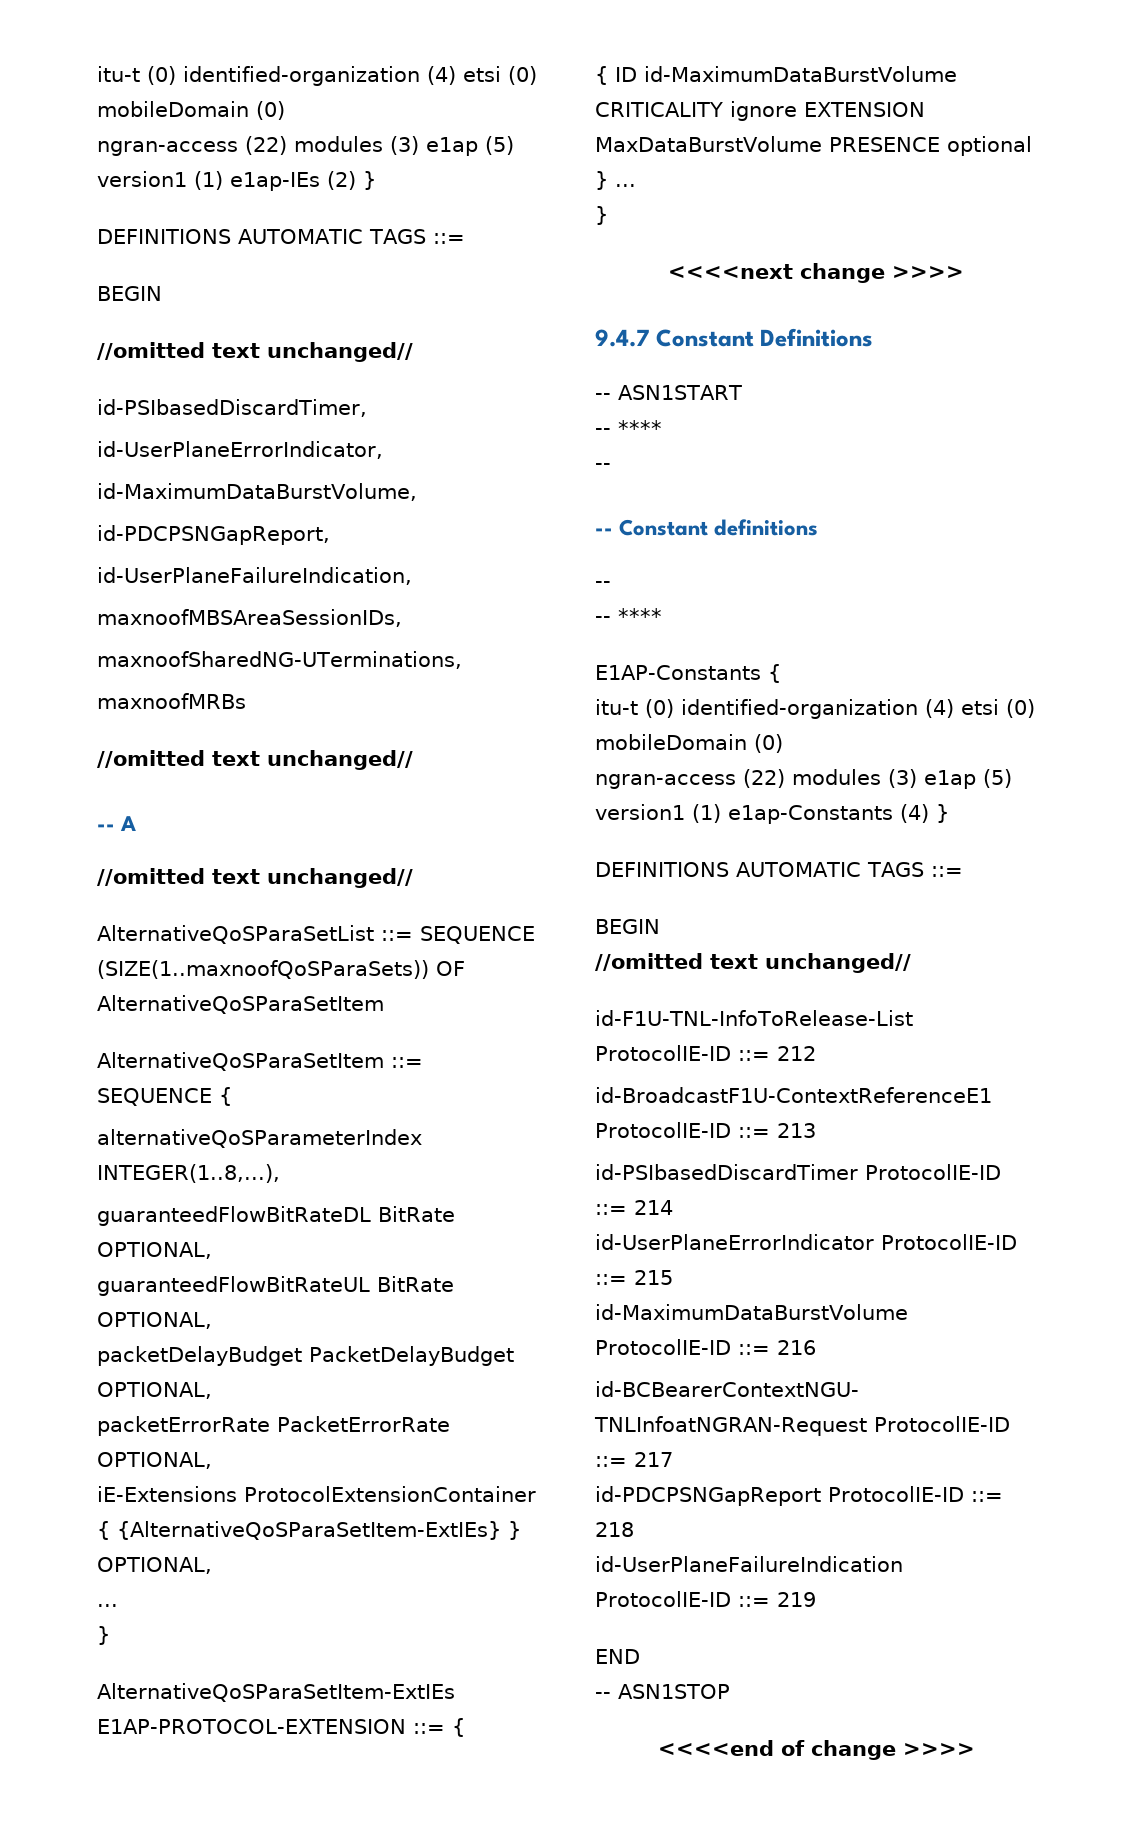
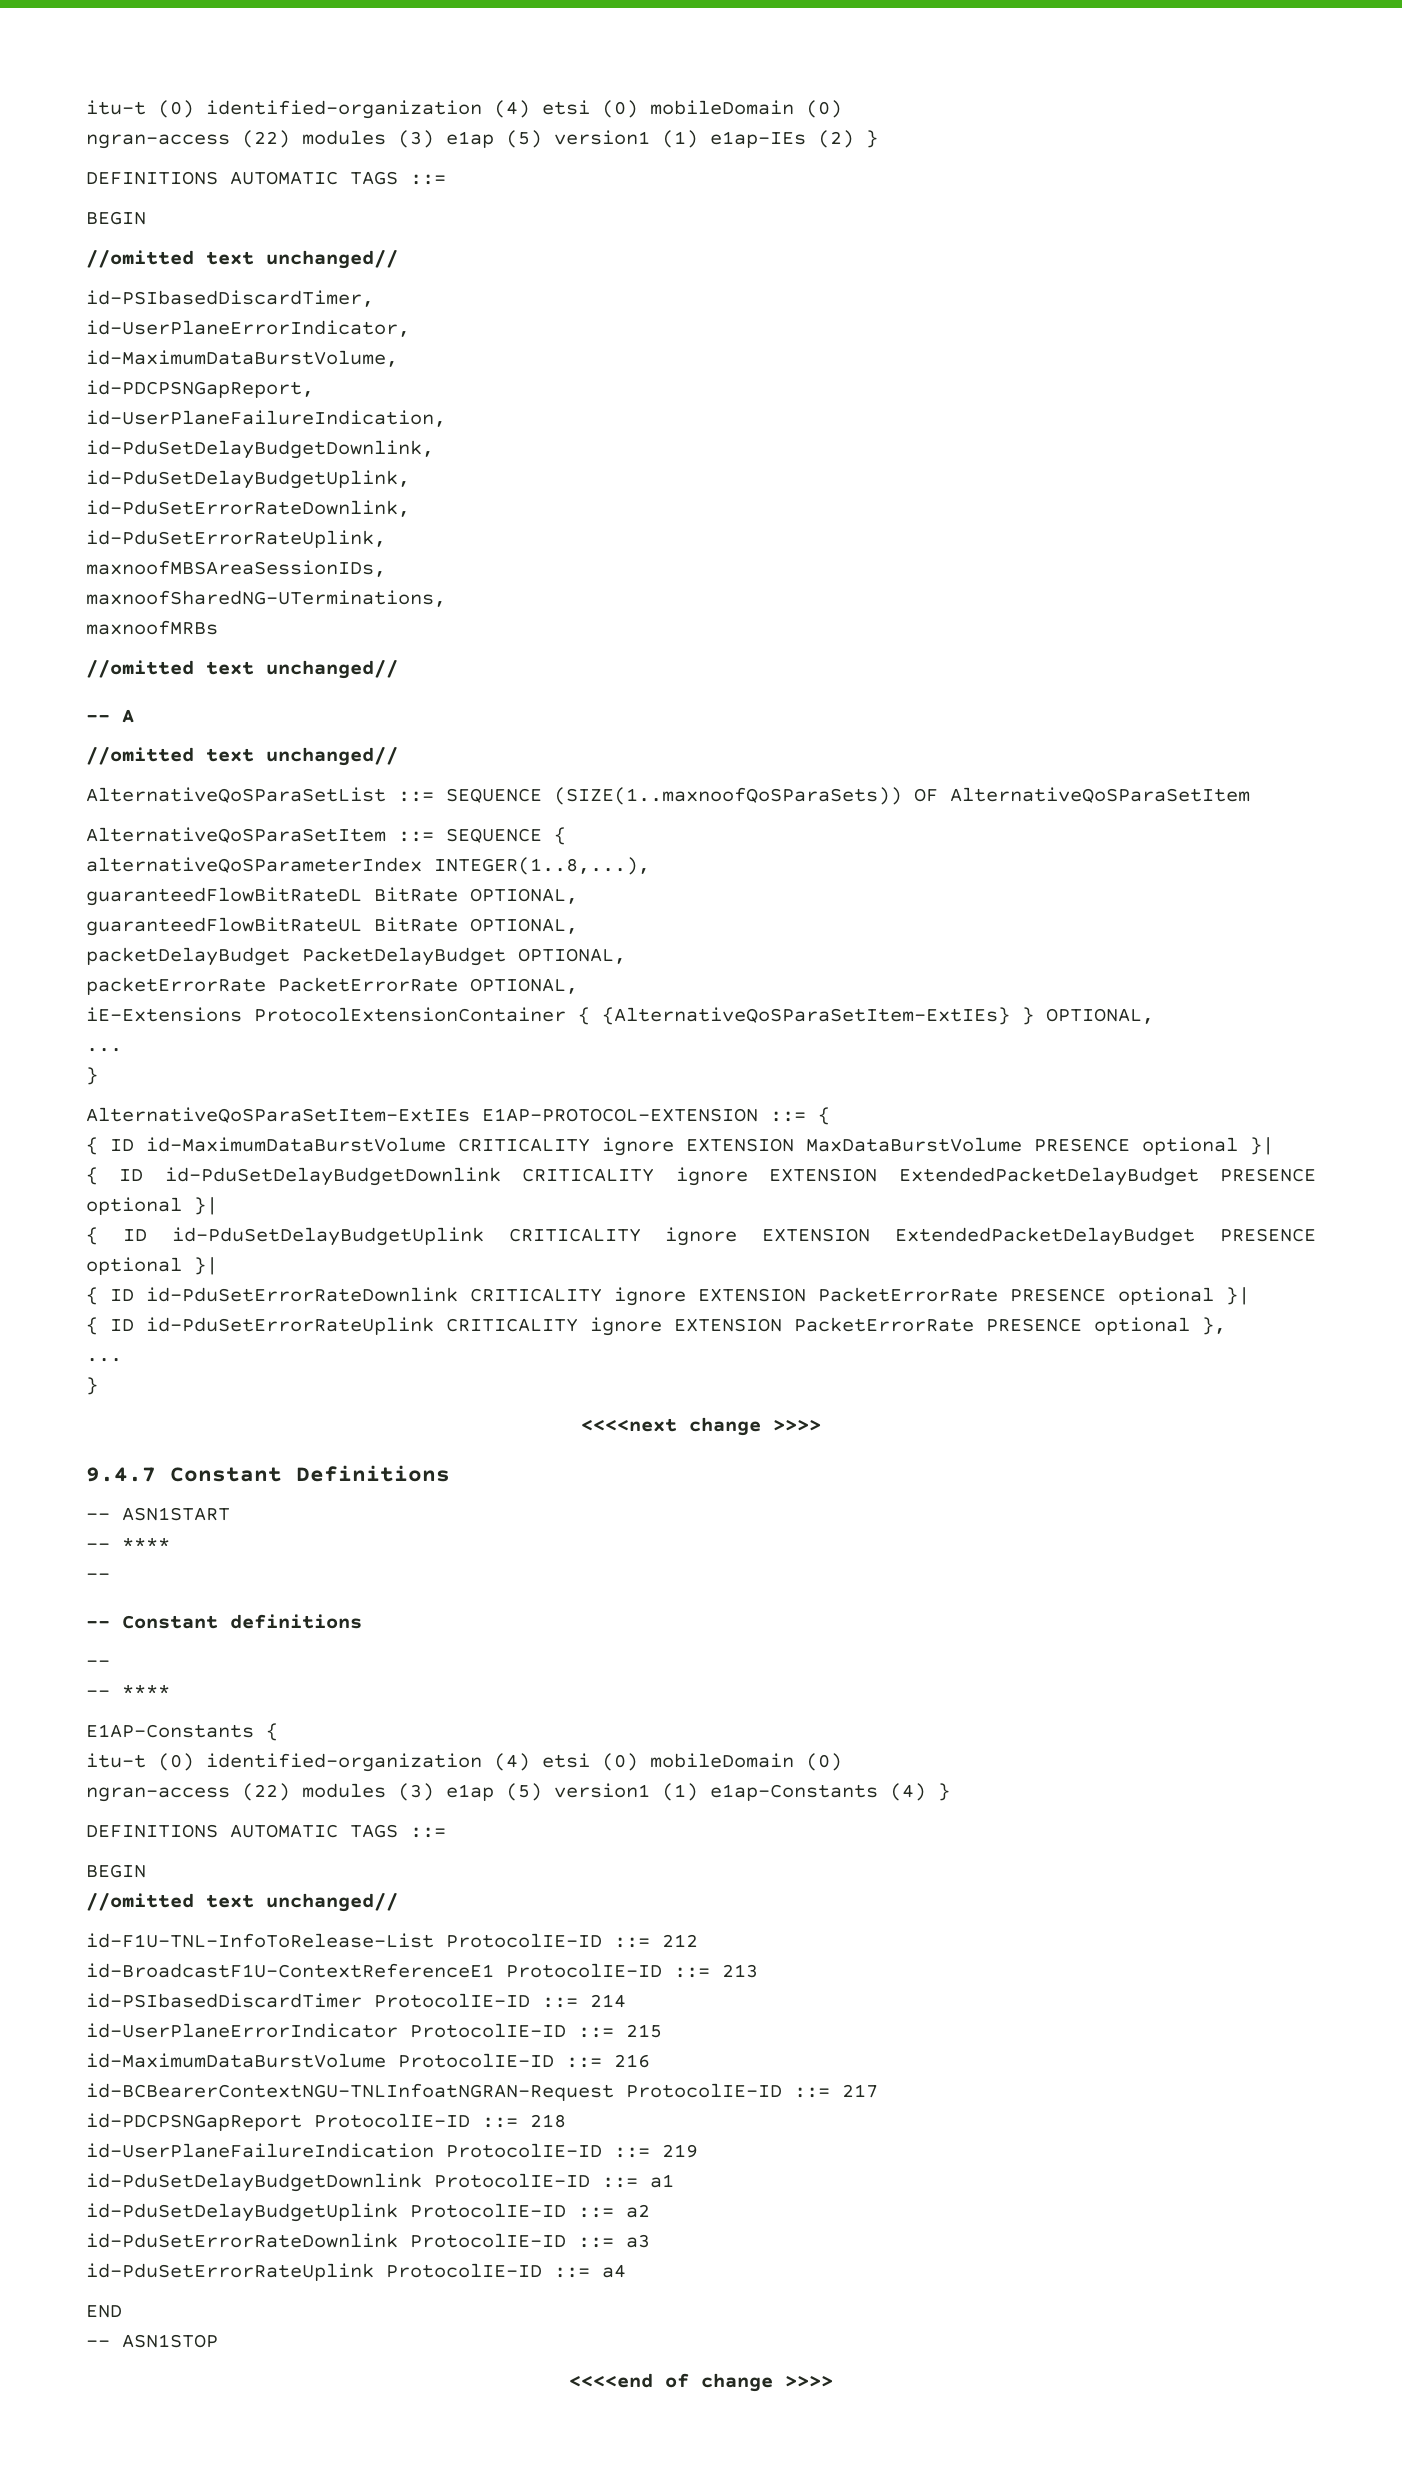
(412, 576) none -> [86,440,434,459] [86,470,410,489] [86,500,410,517] [86,530,386,548] // id-PduSetDelayBudgetDownlink, // id-PduSetDelayBudgetUplink, // id-PduSetErrorRateDownlink, // id-PduSetErrorRateUplink,
[595,171,608,190] } -> [1250,1137,1274,1155] [86,1167,1316,1186] [86,1197,218,1215] [86,1227,1317,1246] [86,1257,218,1275] [86,1287,1250,1306] [86,1317,1226,1336] }| // { ID id-PduSetDelayBudgetDownlink CRITICALITY ignore EXTENSION ExtendedPacketDelayBudget PRESENCE optional }| // { ID id-PduSetDelayBudgetUplink CRITICALITY ignore EXTENSION ExtendedPacketDelayBudget PRESENCE optional }| // { ID id-PduSetErrorRateDownlink CRITICALITY ignore EXTENSION PacketErrorRate PRESENCE optional }| // { ID id-PduSetErrorRateUplink CRITICALITY ignore EXTENSION PacketErrorRate PRESENCE optional }, //
(816, 1599) none -> [86,2173,674,2192] [86,2203,650,2222] [86,2233,650,2248] [86,2263,626,2281] // id-PduSetDelayBudgetDownlink ProtocolIE-ID ::= a1 // id-PduSetDelayBudgetUplink ProtocolIE-ID ::= a2 // id-PduSetErrorRateDownlink ProtocolIE-ID ::= a3 // id-PduSetErrorRateUplink ProtocolIE-ID ::= a4

